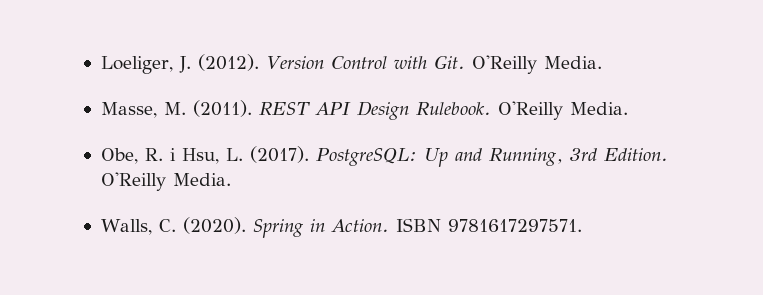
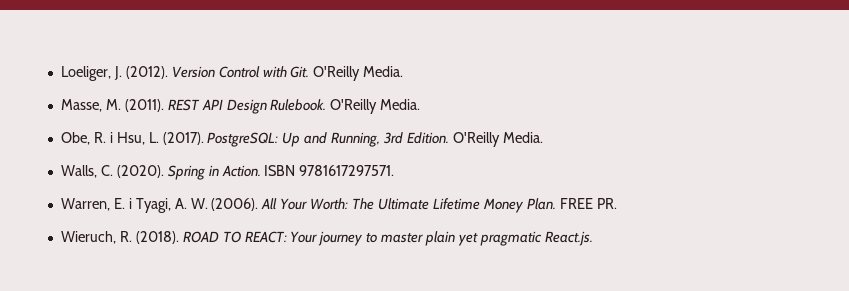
(582, 225) none -> [60,198,617,213] [60,231,593,246] // Warren, E. i Tyagi, A. W. (2006). All Your Worth: The Ultimate Lifetime Money Plan. FREE PR. // Wieruch, R. (2018). ROAD TO REACT: Your journey to master plain yet pragmatic React.js.

